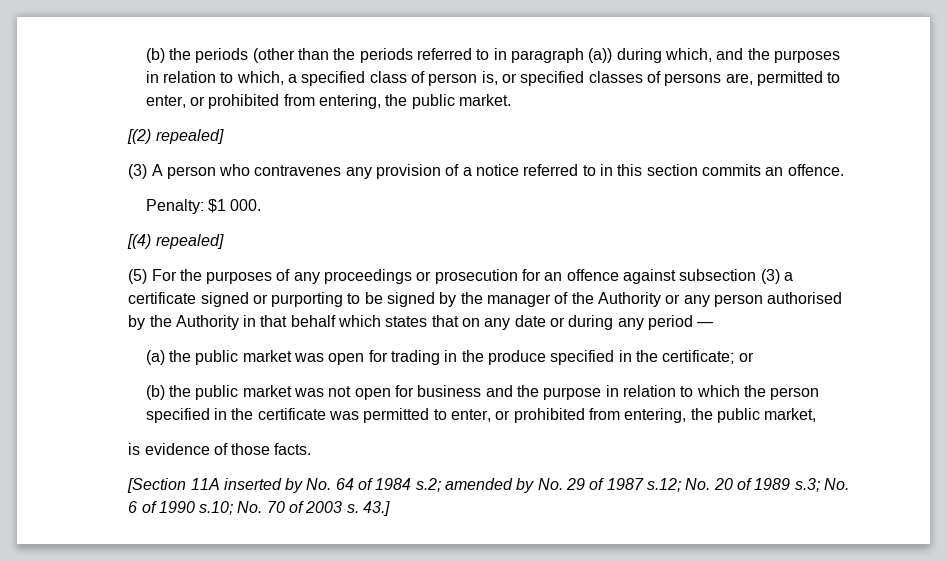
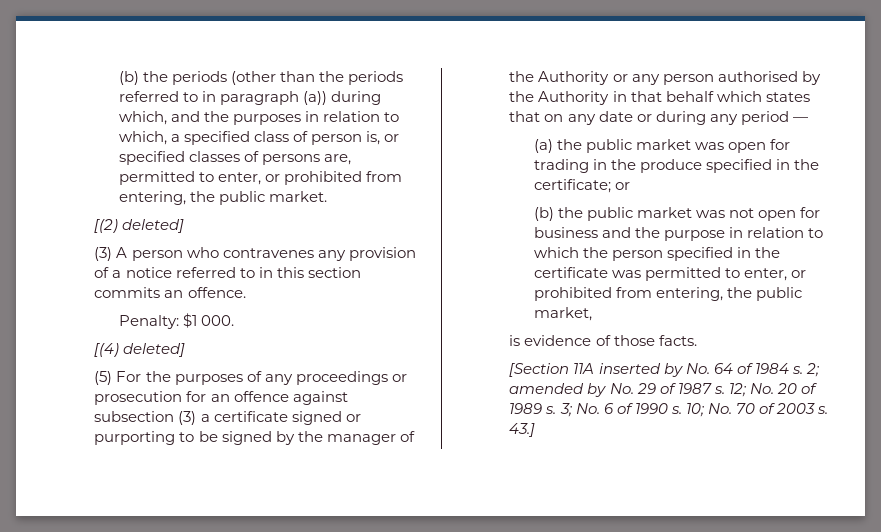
[155,129,224,144] repealed] -> [122,219,185,233] deleted]
[155,234,224,249] repealed] -> [123,343,186,357] deleted]
[415,478,441,492] s.2; -> [791,363,820,377] s. 2;
[647,478,682,492] s.12; -> [713,383,747,397] s. 12;
[794,478,820,492] s.3; -> [545,403,573,417] s. 3;
[199,501,234,515] s.10; -> [670,403,705,417] s. 10;

